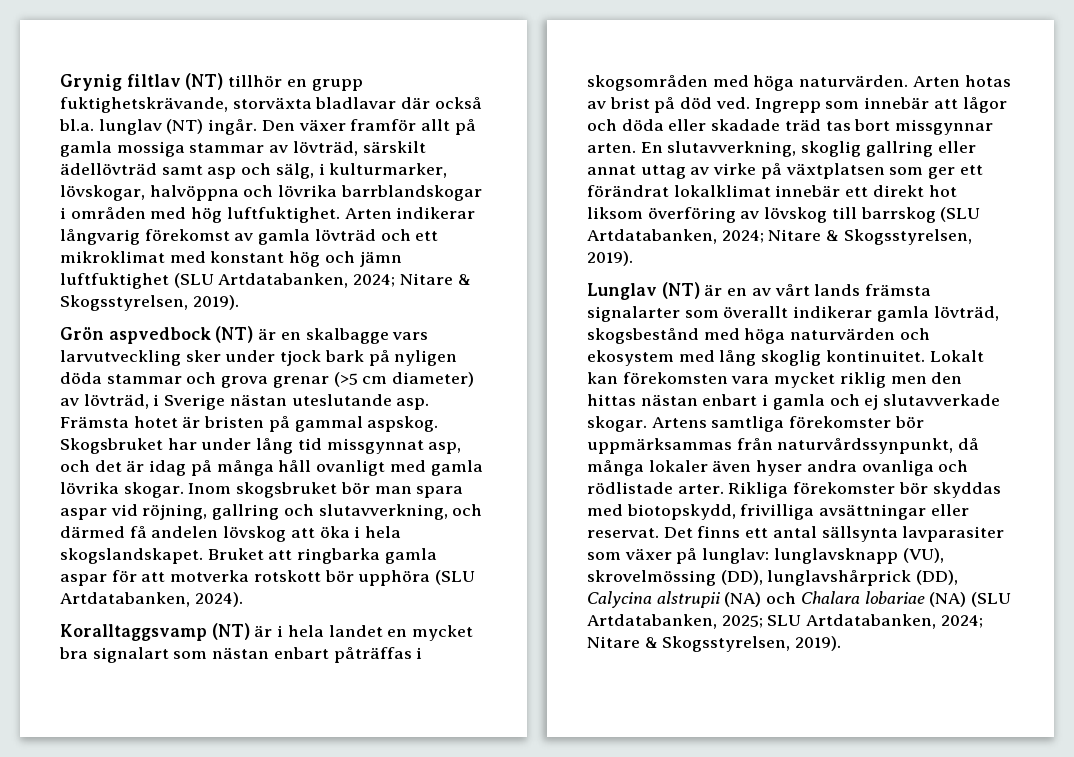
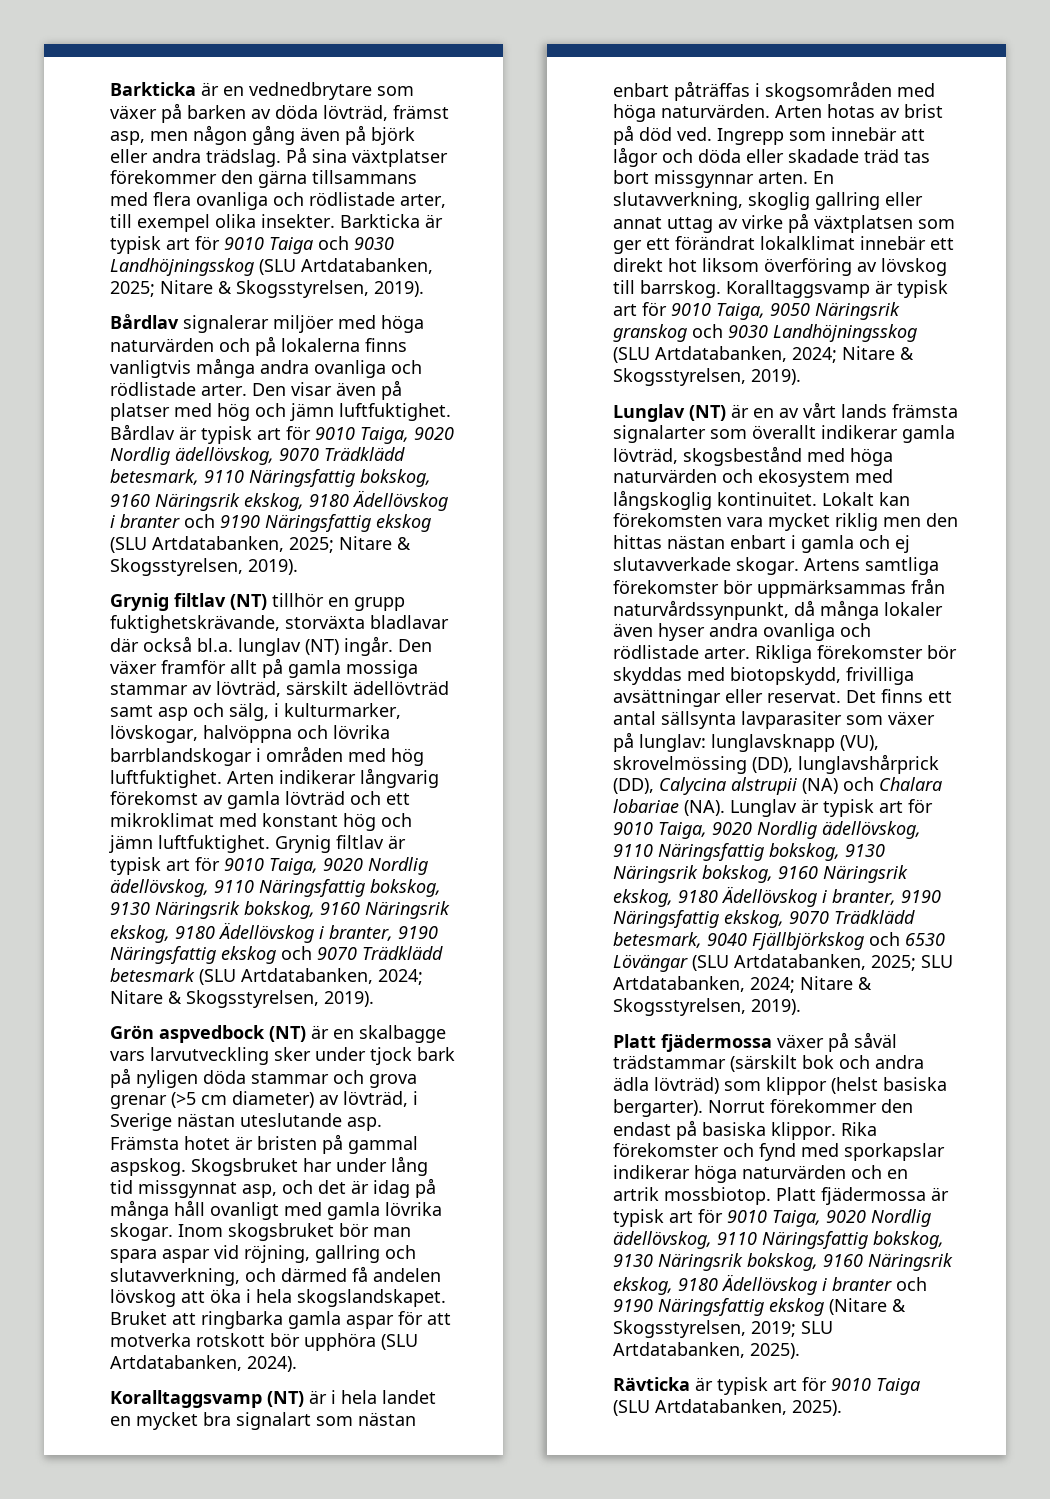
(60, 82) none -> [110,82,414,100] [110,103,449,123] [110,125,415,145] [110,147,448,167] [110,170,417,188] [110,192,446,210] [110,214,443,232] [110,236,394,254] [110,258,433,276] [110,280,424,298] [110,314,424,333] [110,336,407,356] [110,358,422,378] [110,380,402,400] [110,403,451,421] [110,424,454,444] [110,447,405,465] [110,469,431,487] [110,490,448,511] [110,514,431,532] [110,536,411,553] [110,558,298,576] Barkticka är en vednedbrytare som växer på barken av döda lövträd, främst asp, men någon gång även på björk eller andra trädslag. På sina växtplatser förekommer den gärna tillsammans med flera ovanliga och rödlistade arter, till exempel olika insekter. Barkticka är typisk art för 9010 Taiga och 9030 Landhöjningsskog (SLU Artdatabanken, 2025; Nitare & Skogsstyrelsen, 2019). // Bårdlav signalerar miljöer med höga naturvärden och på lokalerna finns vanligtvis många andra ovanliga och rödlistade arter. Den visar även på platser med hög och jämn luftfuktighet. Bårdlav är typisk art för 9010 Taiga, 9020 Nordlig ädellövskog, 9070 Trädklädd betesmark, 9110 Näringsfattig bokskog, 9160 Näringsrik ekskog, 9180 Ädellövskog i branter och 9190 Näringsfattig ekskog (SLU Artdatabanken, 2025; Nitare & Skogsstyrelsen, 2019). //
[60,273,169,289] luftfuktighet -> [158,835,406,853] [110,857,428,875] [110,879,441,897] [110,901,450,919] [110,922,438,943] [110,946,443,964] [110,968,195,982] luftfuktighet. Grynig filtlav är typisk art för 9010 Taiga, 9020 Nordlig ädellövskog, 9110 Näringsfattig bokskog, 9130 Näringsrik bokskog, 9160 Näringsrik ekskog, 9180 Ädellövskog i branter, 9190 Näringsfattig ekskog och 9070 Trädklädd betesmark
[860,207,936,223] barrskog -> [640,280,948,298] [613,302,900,320] [613,324,917,342] barrskog. Koralltaggsvamp är typisk art för 9010 Taiga, 9050 Näringsrik granskog och 9030 Landhöjningsskog
[719,350,822,366] lång skoglig -> [613,490,712,510] långskoglig
[929,592,967,607] (NA) -> [684,799,933,817] [613,821,921,839] [613,843,885,861] [613,865,908,883] [613,886,941,907] [613,910,915,928] [613,932,945,950] [613,954,688,972] (NA). Lunglav är typisk art för 9010 Taiga, 9020 Nordlig ädellövskog, 9110 Näringsfattig bokskog, 9130 Näringsrik bokskog, 9160 Näringsrik ekskog, 9180 Ädellövskog i branter, 9190 Näringsfattig ekskog, 9070 Trädklädd betesmark, 9040 Fjällbjörkskog och 6530 Lövängar
(842, 643) none -> [613,1032,897,1052] [613,1055,924,1072] [613,1077,947,1095] [613,1099,913,1117] [613,1120,877,1140] [613,1143,945,1161] [613,1165,908,1183] [613,1187,949,1205] [613,1209,931,1227] [613,1231,944,1249] [613,1253,953,1271] [613,1274,927,1295] [613,1298,906,1316] [613,1320,833,1338] [613,1342,800,1359] [613,1377,920,1395] [613,1399,842,1416] // Platt fjädermossa växer på såväl trädstammar (särskilt bok och andra ädla lövträd) som klippor (helst basiska bergarter). Norrut förekommer den endast på basiska klippor. Rika förekomster och fynd med sporkapslar indikerar höga naturvärden och en artrik mossbiotop. Platt fjädermossa är typisk art för 9010 Taiga, 9020 Nordlig ädellövskog, 9110 Näringsfattig bokskog, 9130 Näringsrik bokskog, 9160 Näringsrik ekskog, 9180 Ädellövskog i branter och 9190 Näringsfattig ekskog (Nitare & Skogsstyrelsen, 2019; SLU Artdatabanken, 2025). // Rävticka är typisk art för 9010 Taiga (SLU Artdatabanken, 2025).

